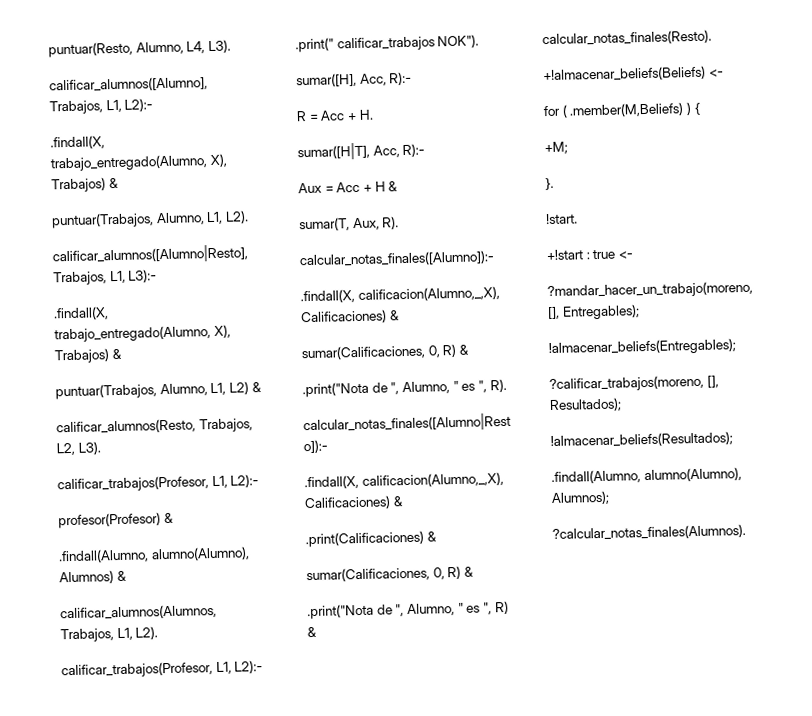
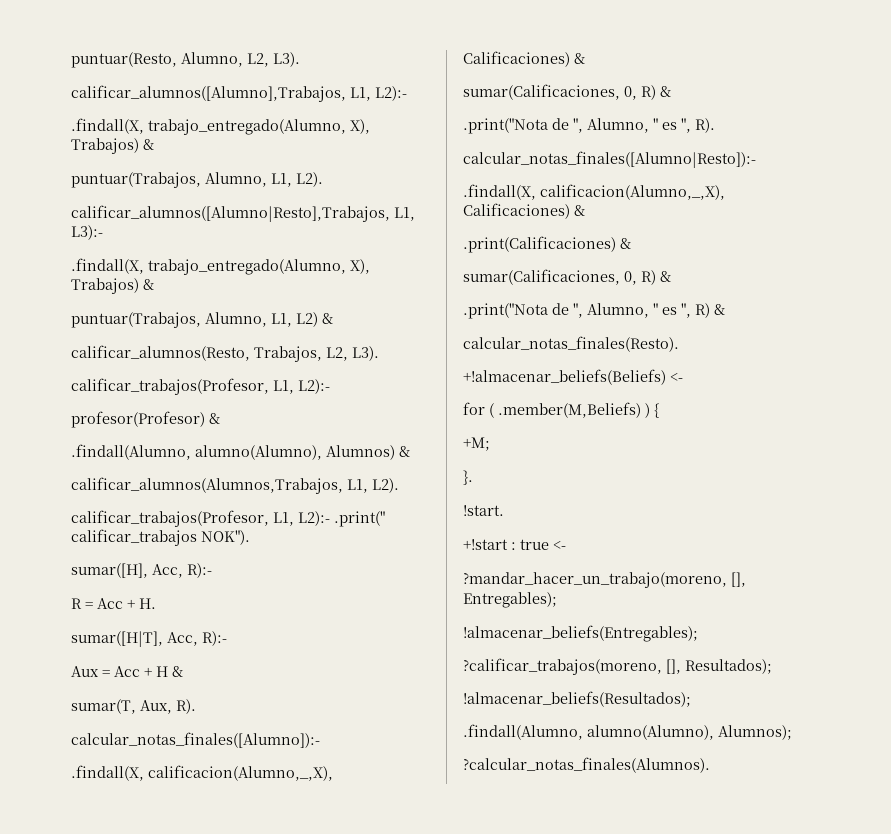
[186,41,206,54] L4, -> [247,53,269,67] L2,

